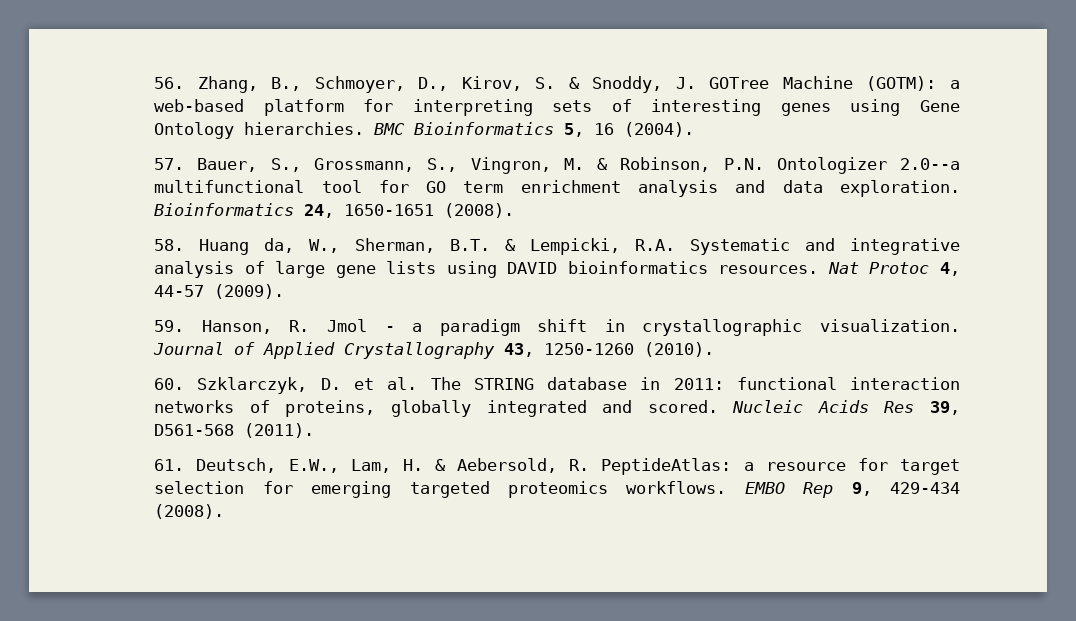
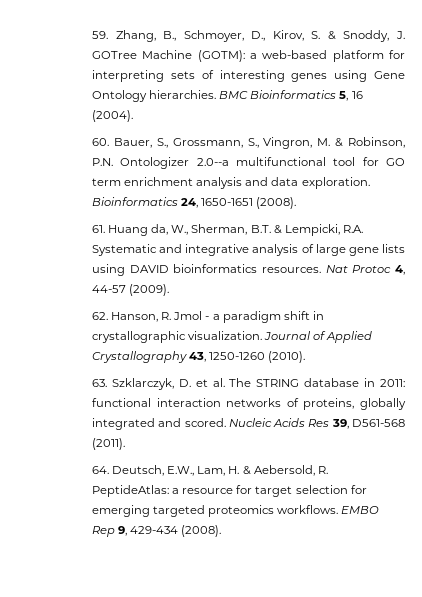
[154,77,185,89] 56. -> [91,31,108,39] 59.
[154,158,185,170] 57. -> [91,138,109,146] 60.
[154,239,185,251] 58. -> [91,225,105,233] 61.
[154,320,185,332] 59. -> [91,312,108,320] 62.
[154,378,185,390] 60. -> [91,379,107,387] 63.
[154,459,185,471] 61. -> [91,466,109,474] 64.

